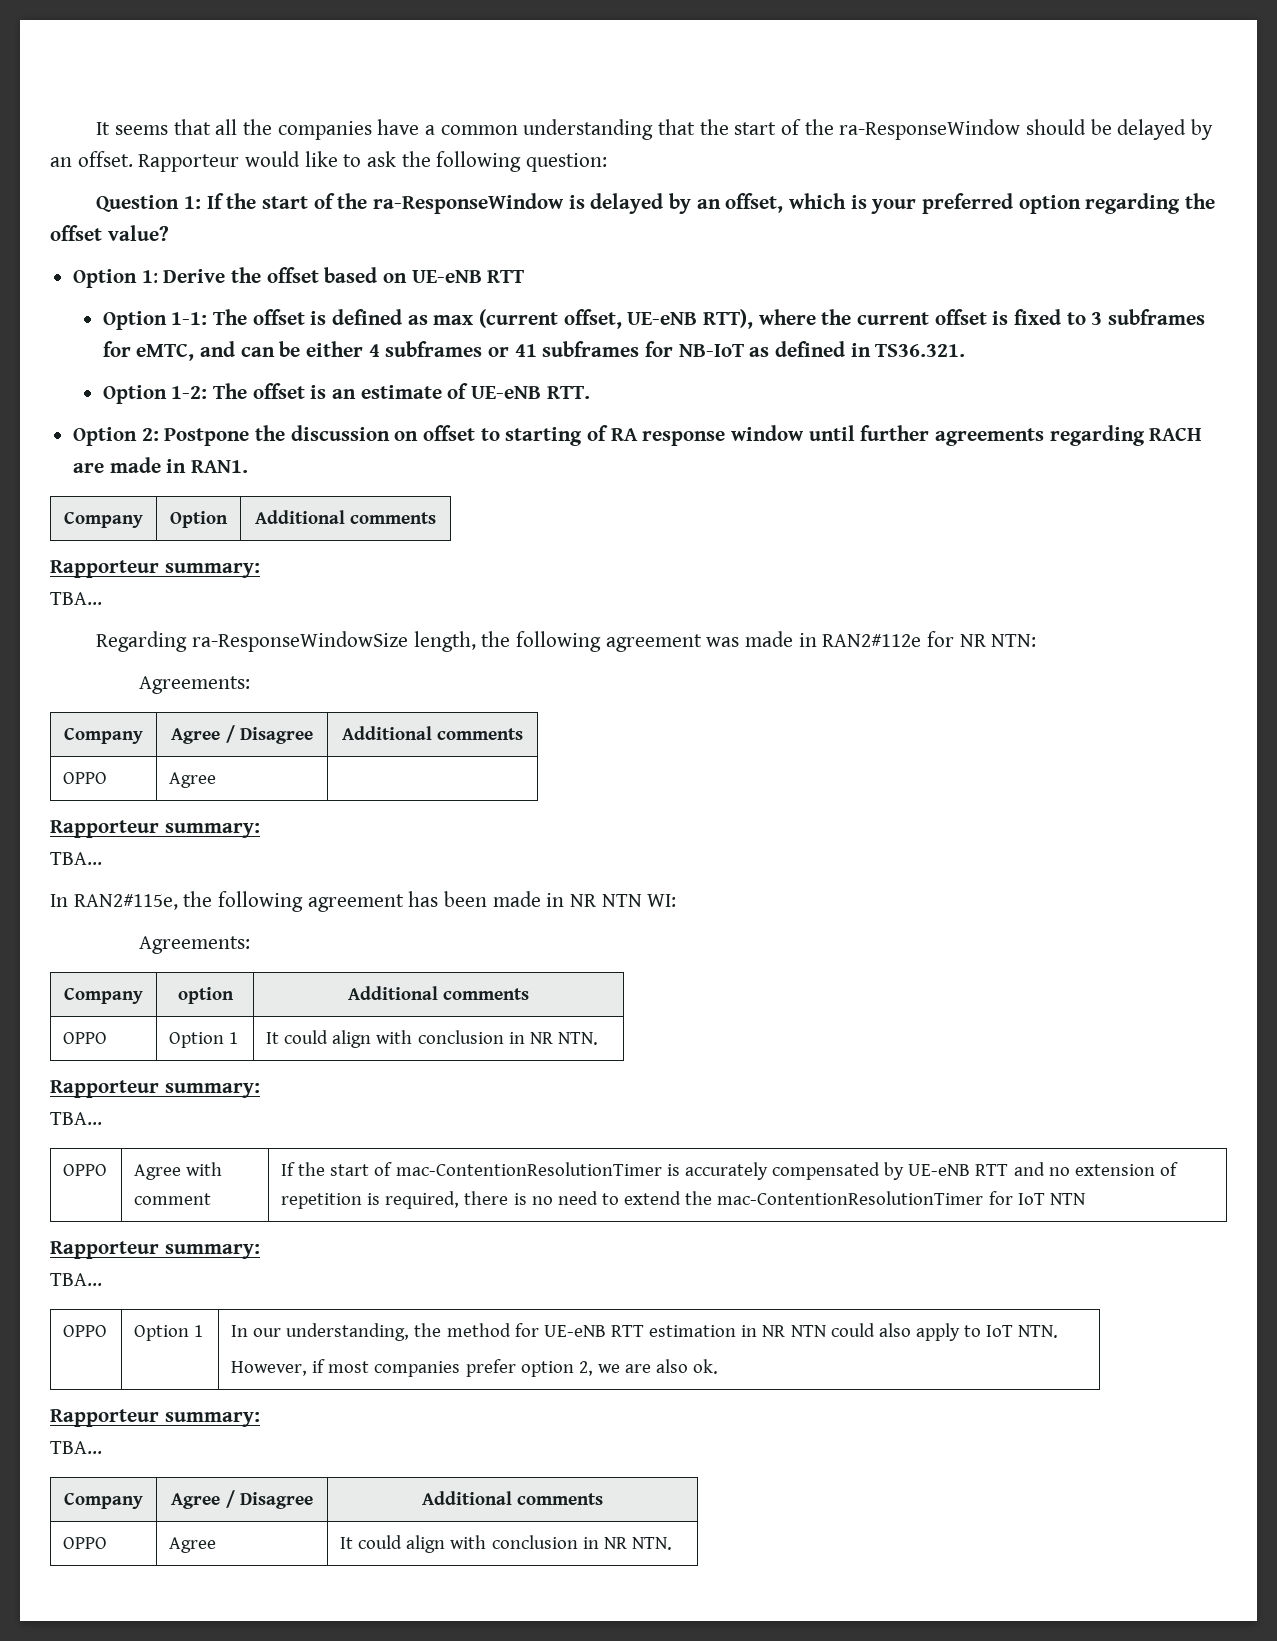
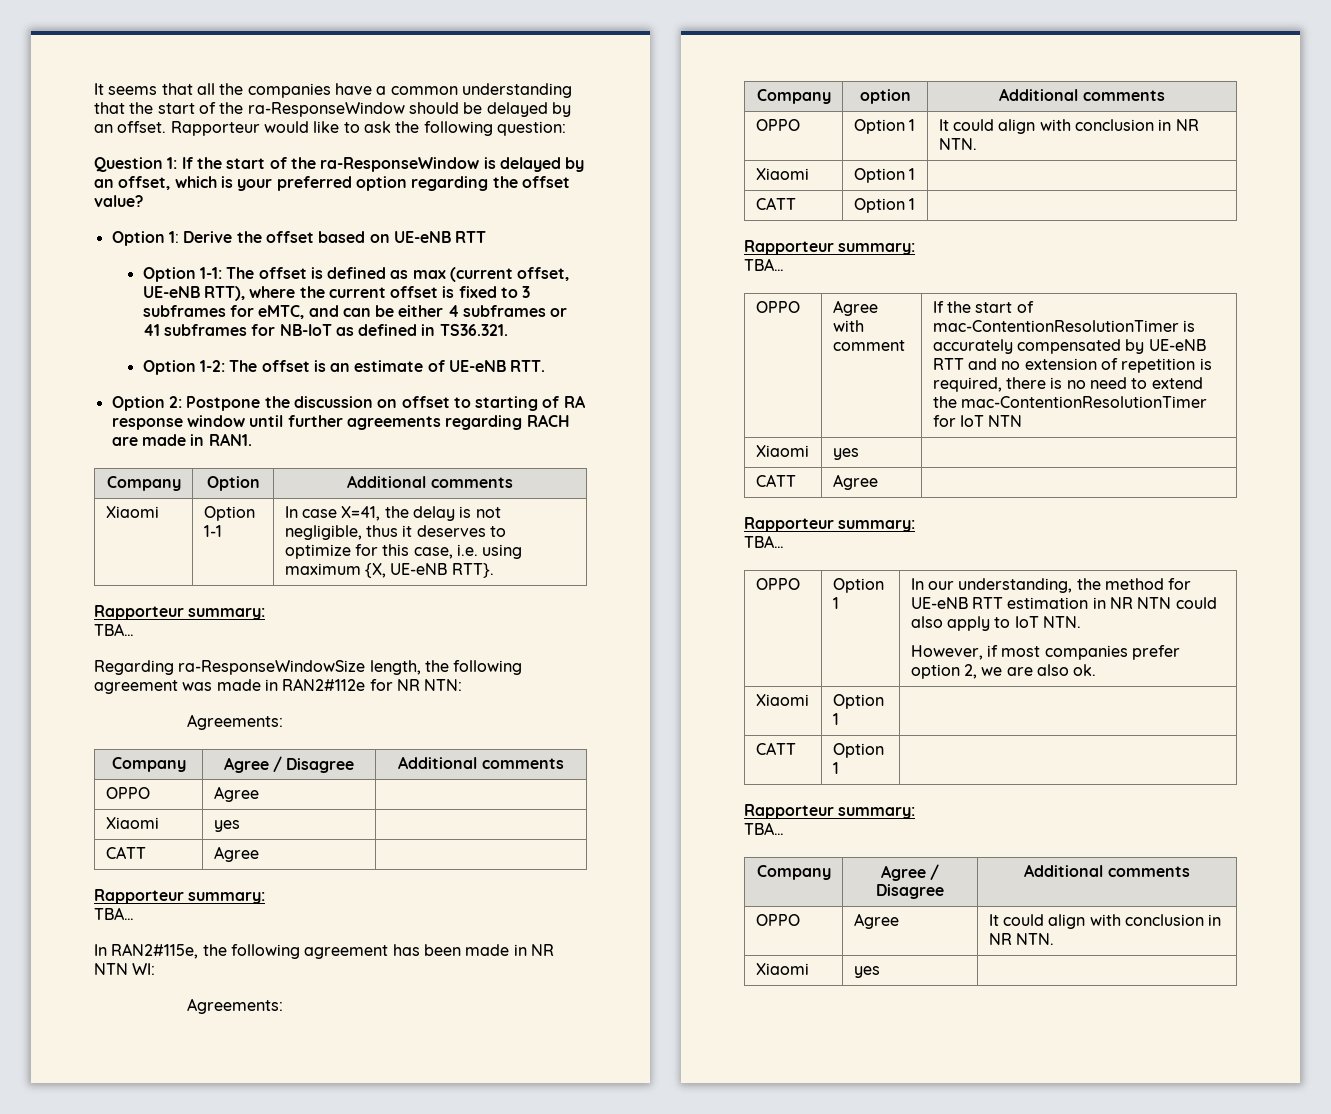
(437, 518) none -> [105,506,159,518] [203,506,255,521] [203,525,222,537] [284,506,501,521] [284,525,506,540] [284,544,523,559] [284,563,494,578] // Xiaomi | Option 1-1 | In case X=41, the delay is not negligible, thus it deserves to optimize for this case, i.e. using maximum {X, UE-eNB RTT}.
(217, 780) none -> [105,817,159,829] [213,820,240,832] [105,846,146,859] [213,846,259,862] // Xiaomi | yes | // CATT | Agree |
(598, 1038) none -> [755,168,809,180] [853,168,915,183] [755,197,796,210] [853,198,915,213] // Xiaomi | Option 1 | // CATT | Option 1 |
(1085, 1199) none -> [755,445,809,457] [832,448,859,460] [755,474,796,487] [832,474,878,490] // Xiaomi | yes | // CATT | Agree |
(719, 1366) none -> [755,694,809,706] [832,694,884,709] [832,713,839,725] [755,742,796,755] [832,743,884,758] [832,762,839,774] // Xiaomi | Option 1 | // CATT | Option 1 |
(672, 1543) none -> [755,963,809,975] [853,966,880,978] // Xiaomi | yes |

